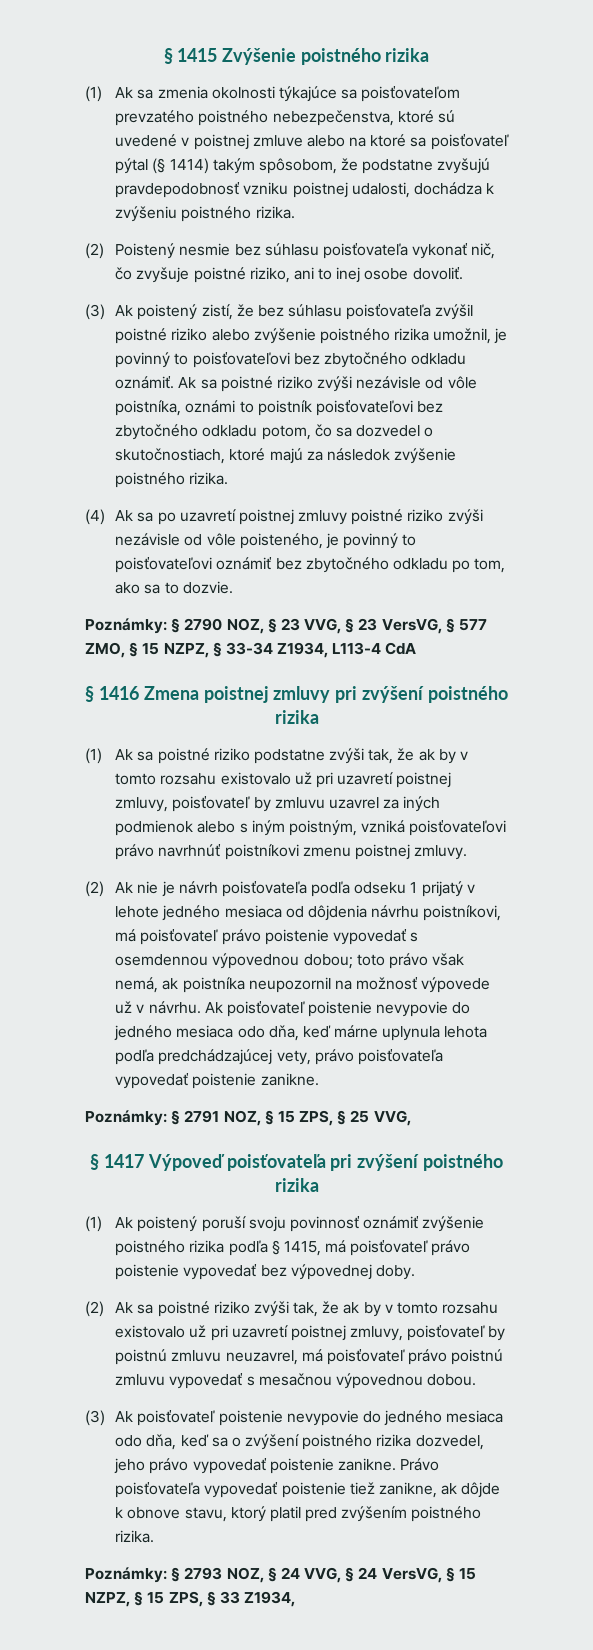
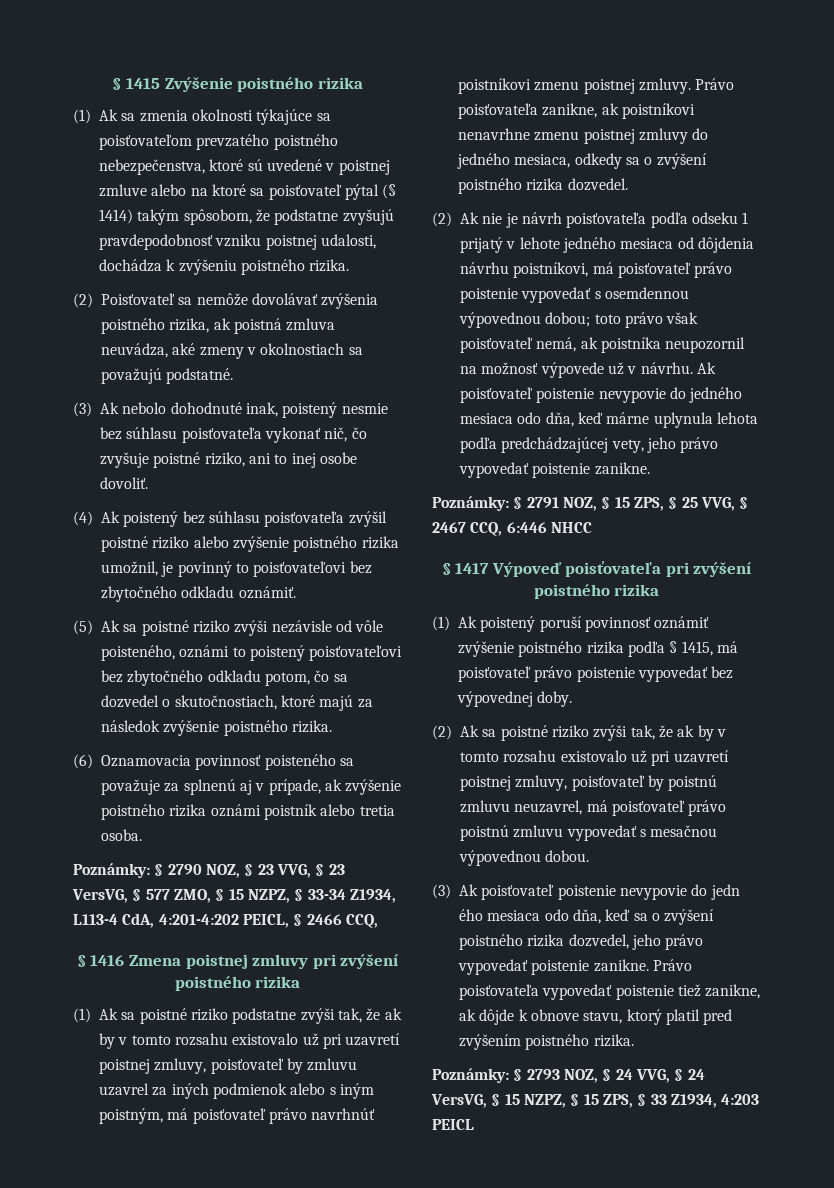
[115,243,176,259] Poistený -> [101,293,379,309] [101,318,336,334] [101,343,363,359] [101,368,234,384] [73,402,338,418] Poisťovateľ sa nemôže dovolávať zvýšenia poistného rizika, ak poistná zmluva neuvádza, aké zmeny v okolnostiach sa považujú podstatné. // (3) Ak nebolo dohodnuté inak, poistený
[85,304,254,320] (3) Ak poistený zistí, že -> [73,511,179,527] (4) Ak poistený
(175, 382) none -> [73,620,93,635] // (5)
[115,400,182,416] poistníka, -> [101,645,175,661] poisteného,
[257,400,312,416] poistník -> [249,645,305,661] poistený
[85,509,483,525] [115,533,417,549] [115,557,506,573] [115,581,233,594] (4) Ak sa po uzavretí poistnej zmluvy poistné riziko zvýši nezávisle od vôle poisteného, je povinný to poisťovateľovi oznámiť bez zbytočného odkladu po tom, ako sa to dozvie. -> [73,754,354,770] [101,779,402,795] [101,804,395,820] [101,829,142,841] (6) Oznamovacia povinnosť poisteného sa považuje za splnenú aj v prípade, ak zvýšenie poistného rizika oznámi poistník alebo tretia osoba.
[385,642,417,655] CdA -> [122,913,378,928] CdA, 4:201-4:202 PEICL, § 2466 CCQ,
[361,820,507,836] vzniká poisťovateľovi -> [167,1108,266,1124] má poisťovateľ
(468, 852) none -> [695,78,735,90] [458,103,695,119] [458,128,709,144] [457,153,707,169] [458,178,628,194] Právo poisťovateľa zanikne, ak poistníkovi nenavrhne zmenu poistnej zmluvy do jedného mesiaca, odkedy sa o zvýšení poistného rizika dozvedel.
(465, 959) none -> [460,337,533,353] poisťovateľ
[314,1049,443,1065] právo poisťovateľa -> [646,437,719,453] jeho právo
(411, 1118) none -> [739,497,749,509] [432,522,592,536] § 2467 CCQ, 6:446 NHCC
[248,1216,286,1232] svoju -> (582, 624) none
[384,1410,443,1426] jedného -> [710,884,740,900] [459,909,483,921] jedn ého
(296, 1599) none -> [721,1094,760,1105] [432,1119,474,1130] 4:203 PEICL

